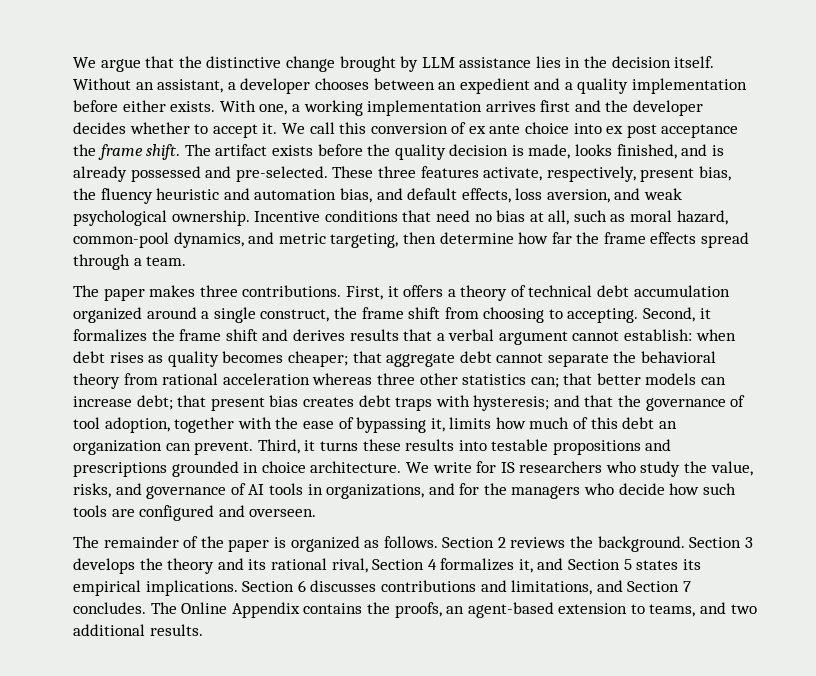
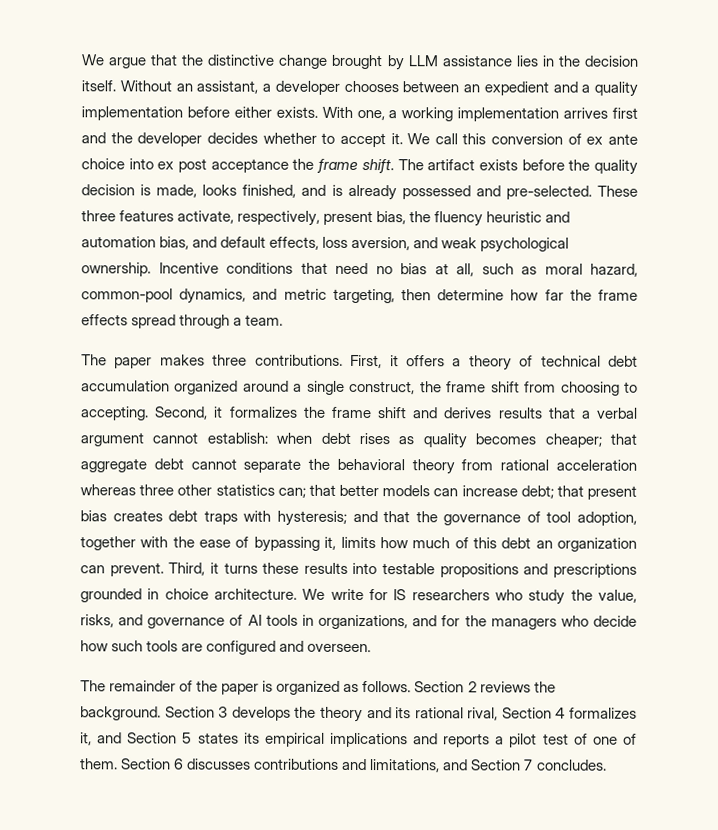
[145,580,238,596] implications. -> [329,732,637,748] [80,758,118,770] implications and reports a pilot test of one of them.
[150,602,757,618] [73,624,203,636] The Online Appendix contains the proofs, an agent-based extension to teams, and two additional results. -> (607, 765) none

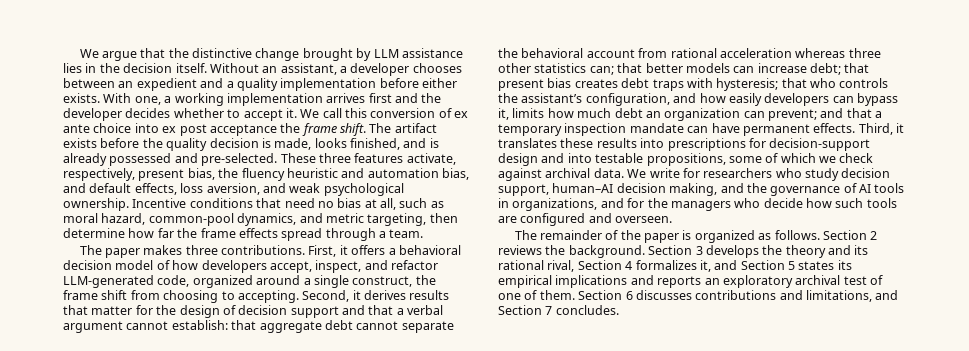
[468,355,639,371] [81,380,170,392] theory of technical debt accumulation -> [398,245,461,255] [63,260,438,273] [63,275,190,288] behavioral decision model of how developers accept, inspect, and refactor LLM-generated code,
[228,406,543,419] formalizes the frame shift and derives results -> [364,290,450,300] [63,305,365,318] derives results that matter for the design of decision support and
[276,432,602,449] when debt rises as quality becomes cheaper; -> (228, 325) none
[411,459,455,475] theory -> [586,49,635,58] account
[352,510,637,526] [80,536,320,552] and that the governance of tool adoption, together with the ease of bypassing -> [781,78,889,88] [498,93,898,106] that who controls the assistant’s configuration, and how easily developers can bypass
[454,537,497,549] of this -> (612, 113) none
[109,562,164,577] prevent. -> [768,108,883,121] [498,123,856,136] prevent; and that a temporary inspection mandate can have permanent effects.
[223,562,258,574] turns -> [498,138,557,148] translates
[382,563,637,578] [80,588,297,603] testable propositions and prescriptions grounded in choice architecture. -> [667,138,871,151] [498,153,874,166] [498,168,624,181] prescriptions for decision-support design and into testable propositions, some of which we check against archival data.
[393,589,407,601] IS -> (700, 173) none
[570,589,637,603] [80,614,144,628] the value, risks, and -> [841,168,891,178] [498,183,767,196] decision support, human–AI decision making, and the
[495,733,538,748] a pilot -> [704,275,841,288] an exploratory archival

